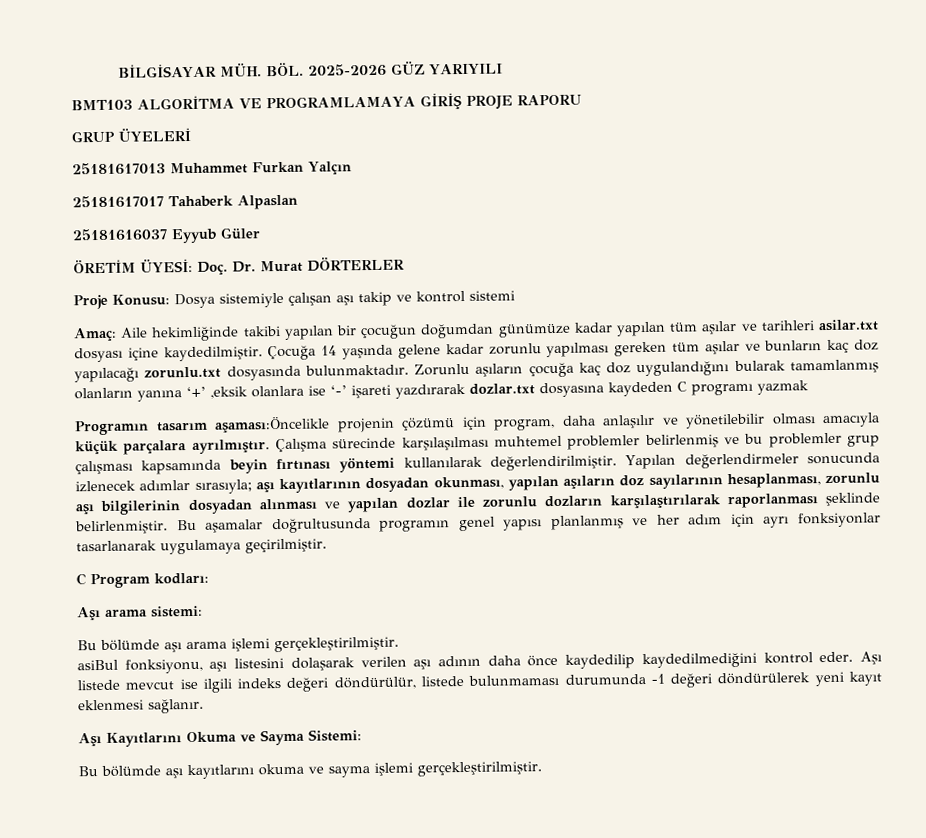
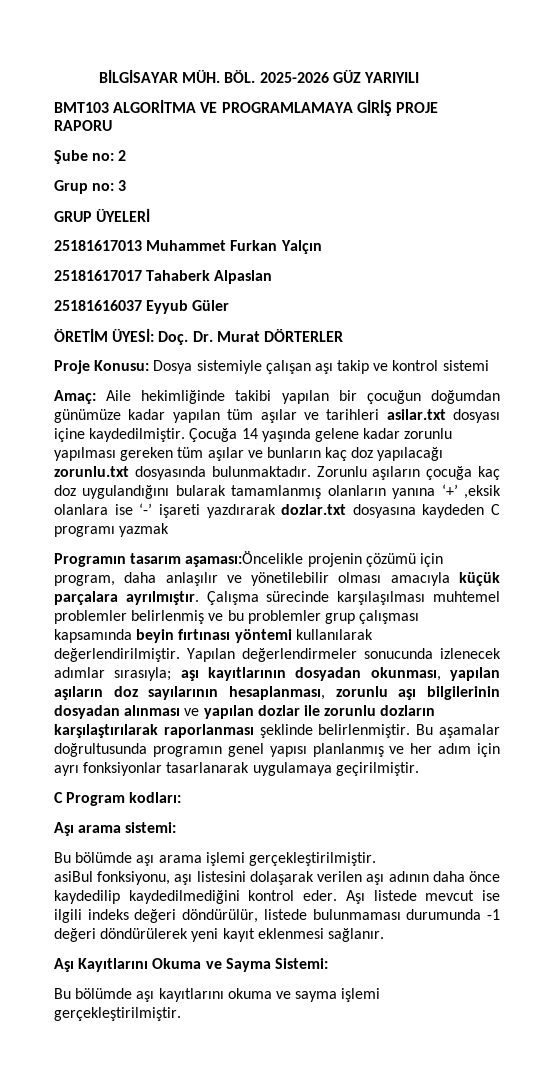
(582, 100) none -> [54,150,127,164] [54,180,127,194] // Şube no: 2 // Grup no: 3

